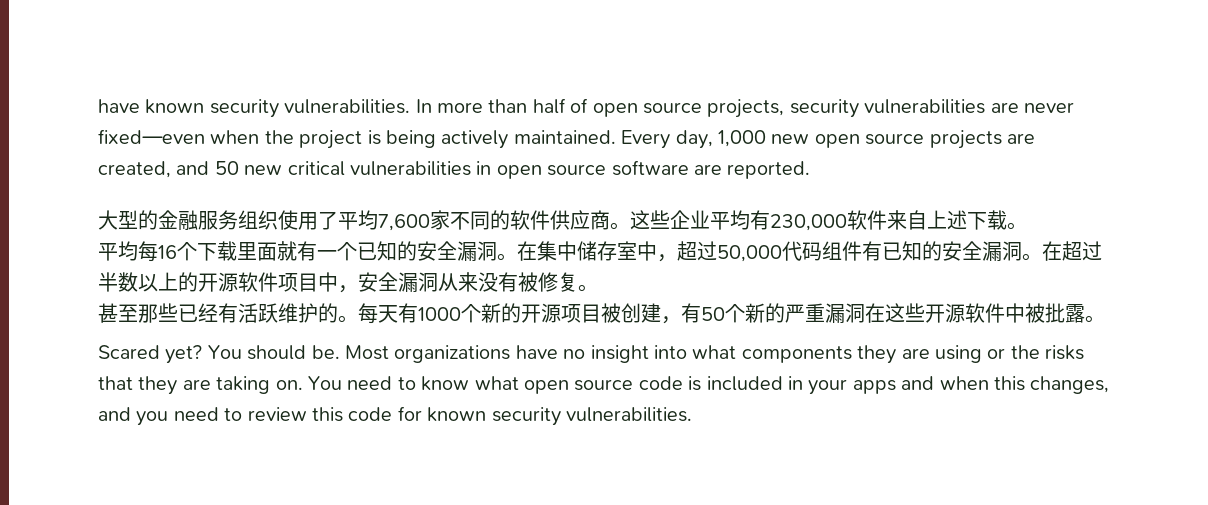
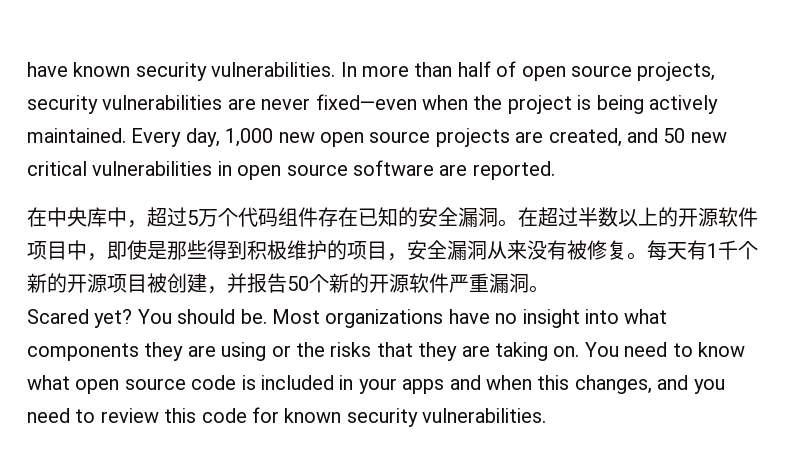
[98,210,1027,231] [98,241,782,262] 大型的金融服务组织使用了平均7,600家不同的软件供应商。这些企业平均有230,000软件来自上述下载。 // 平均每16个下载里面就有一个已知的安全漏洞。在集中储存室中，超过50,000 -> [27,207,238,228] 在中央库中，超过5万个
[862,241,882,261] 有 -> [318,207,358,227] 存在
(358, 289) none -> [107,240,407,261] 即使是那些得到积极维护的项目，
[98,303,461,324] // 甚至那些已经有活跃维护的。每天有1000 -> [647,240,738,261] 每天有1千
[681,303,701,323] 有 -> [227,273,287,293] 并报告
[785,303,1085,323] 严重漏洞在这些开源软件中被批露 -> [369,273,529,293] 开源软件严重漏洞

